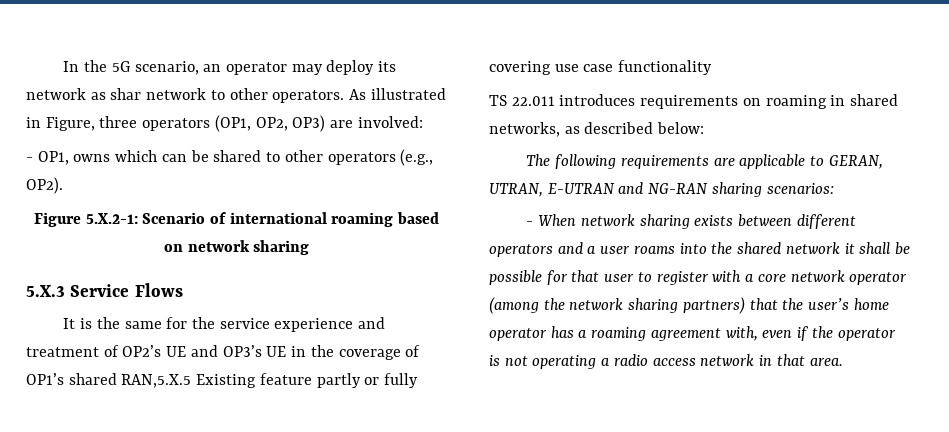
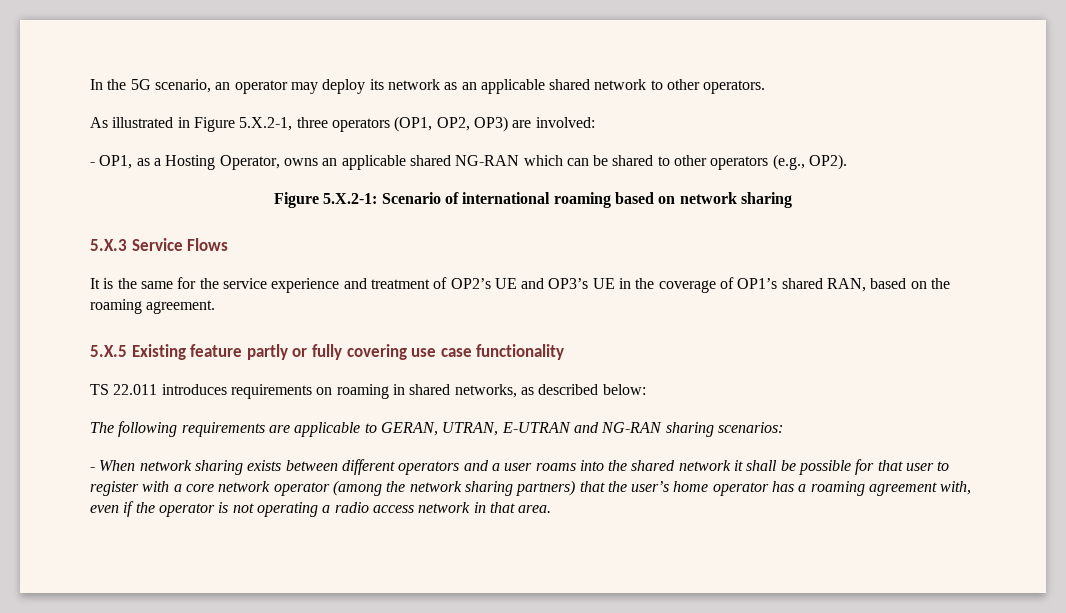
[110,88,142,100] shar -> [461,79,591,94] an applicable shared
(345, 96) none -> (766, 87) //
[45,117,95,131] Figure, -> [193,117,293,132] Figure 5.X.2-1,
[73,154,111,162] owns -> [136,155,520,170] as a Hosting Operator, owns an applicable shared NG-RAN
[121,374,192,388] RAN,5.X.5 -> [827,278,951,292] [90,299,216,314] [90,345,127,357] RAN, based on the roaming agreement. // 5.X.5

